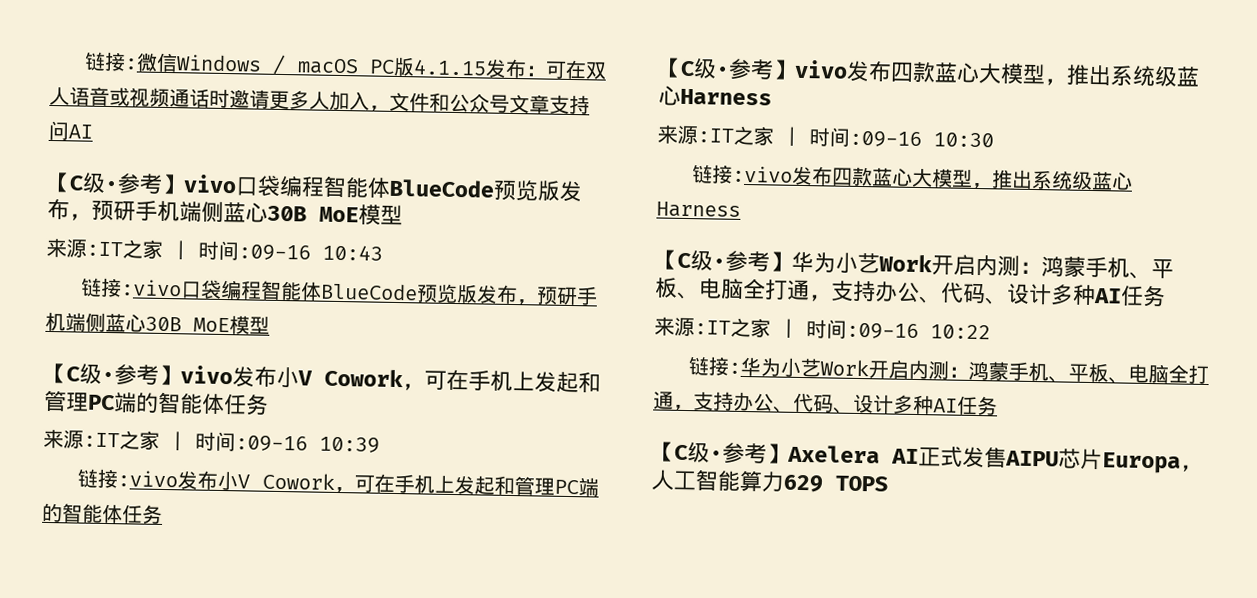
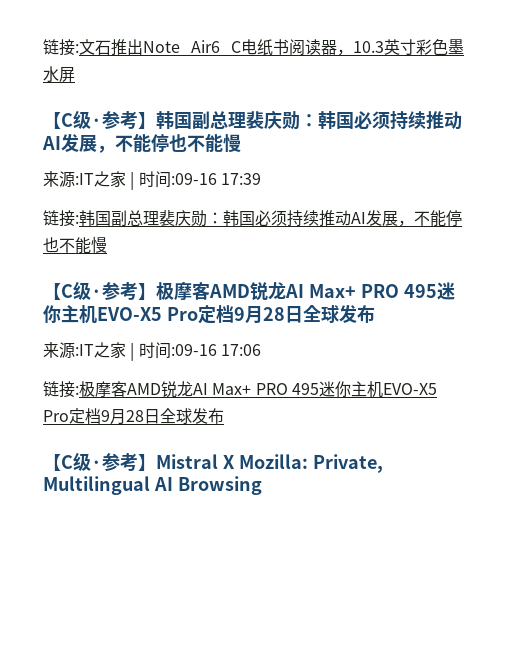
[84,51,607,80] [49,86,590,115] [48,120,93,141] [47,171,583,202] [47,198,403,226] [46,237,383,261] [80,277,599,306] [45,311,270,335] [44,362,601,394] [43,390,269,416] [43,428,380,453] [77,468,599,497] [42,502,163,524] [658,57,1200,87] [658,85,772,106] [657,124,994,148] [692,164,1134,191] [656,201,741,218] [655,249,1174,280] [655,277,1166,308] [654,316,991,340] [688,356,1210,385] [653,391,998,416] [652,441,1203,474] [651,469,888,493] 链接:微信Windows / macOS PC版4.1.15发布：可在双人语音或视频通话时邀请更多人加入，文件和公众号文章支持问AI // 【C级·参考】vivo口袋编程智能体BlueCode预览版发布，预研手机端侧蓝心30B MoE模型 // 来源:IT之家 | 时间:09-16 10:43 // 链接:vivo口袋编程智能体BlueCode预览版发布，预研手机端侧蓝心30B MoE模型 // 【C级·参考】vivo发布小V Cowork，可在手机上发起和管理PC端的智能体任务 // 来源:IT之家 | 时间:09-16 10:39 // 链接:vivo发布小V Cowork，可在手机上发起和管理PC端的智能体任务 // 【C级·参考】vivo发布四款蓝心大模型，推出系统级蓝心Harness // 来源:IT之家 | 时间:09-16 10:30 // 链接:vivo发布四款蓝心大模型，推出系统级蓝心Harness // 【C级·参考】华为小艺Work开启内测：鸿蒙手机、平板、电脑全打通，支持办公、代码、设计多种AI任务 // 来源:IT之家 | 时间:09-16 10:22 // 链接:华为小艺Work开启内测：鸿蒙手机、平板、电脑全打通，支持办公、代码、设计多种AI任务 // 【C级·参考】Axelera AI正式发售AIPU芯片Europa，人工智能算力629 TOPS -> [43,39,464,56] [43,66,75,82] [43,110,462,130] [42,133,241,153] [43,171,261,190] [43,210,462,227] [43,236,107,254] [43,281,455,301] [43,304,375,324] [43,342,261,361] [43,381,437,398] [43,408,224,425] [43,452,383,473] [43,476,262,495] 链接:文石推出Note Air6 C电纸书阅读器，10.3英寸彩色墨水屏 // 【C级·参考】韩国副总理裴庆勋：韩国必须持续推动AI发展，不能停也不能慢 // 来源:IT之家 | 时间:09-16 17:39 // 链接:韩国副总理裴庆勋：韩国必须持续推动AI发展，不能停也不能慢 // 【C级·参考】极摩客AMD锐龙AI Max+ PRO 495迷你主机EVO-X5 Pro定档9月28日全球发布 // 来源:IT之家 | 时间:09-16 17:06 // 链接:极摩客AMD锐龙AI Max+ PRO 495迷你主机EVO-X5 Pro定档9月28日全球发布 // 【C级·参考】Mistral X Mozilla: Private, Multilingual AI Browsing

